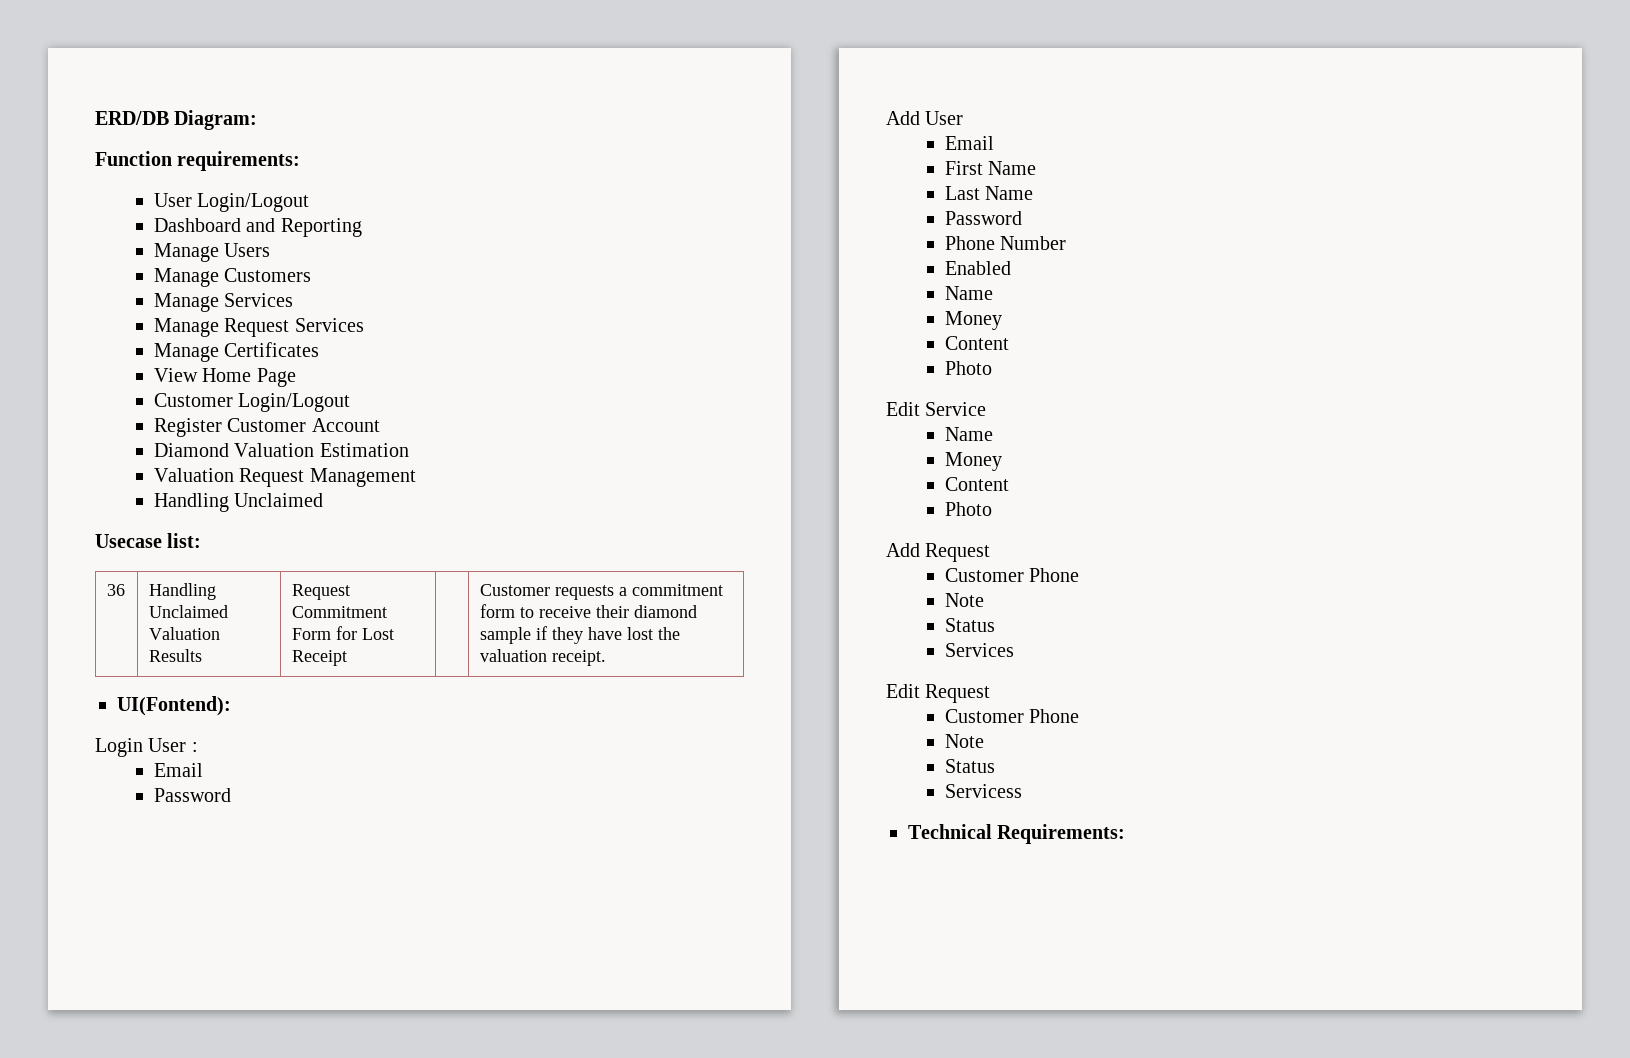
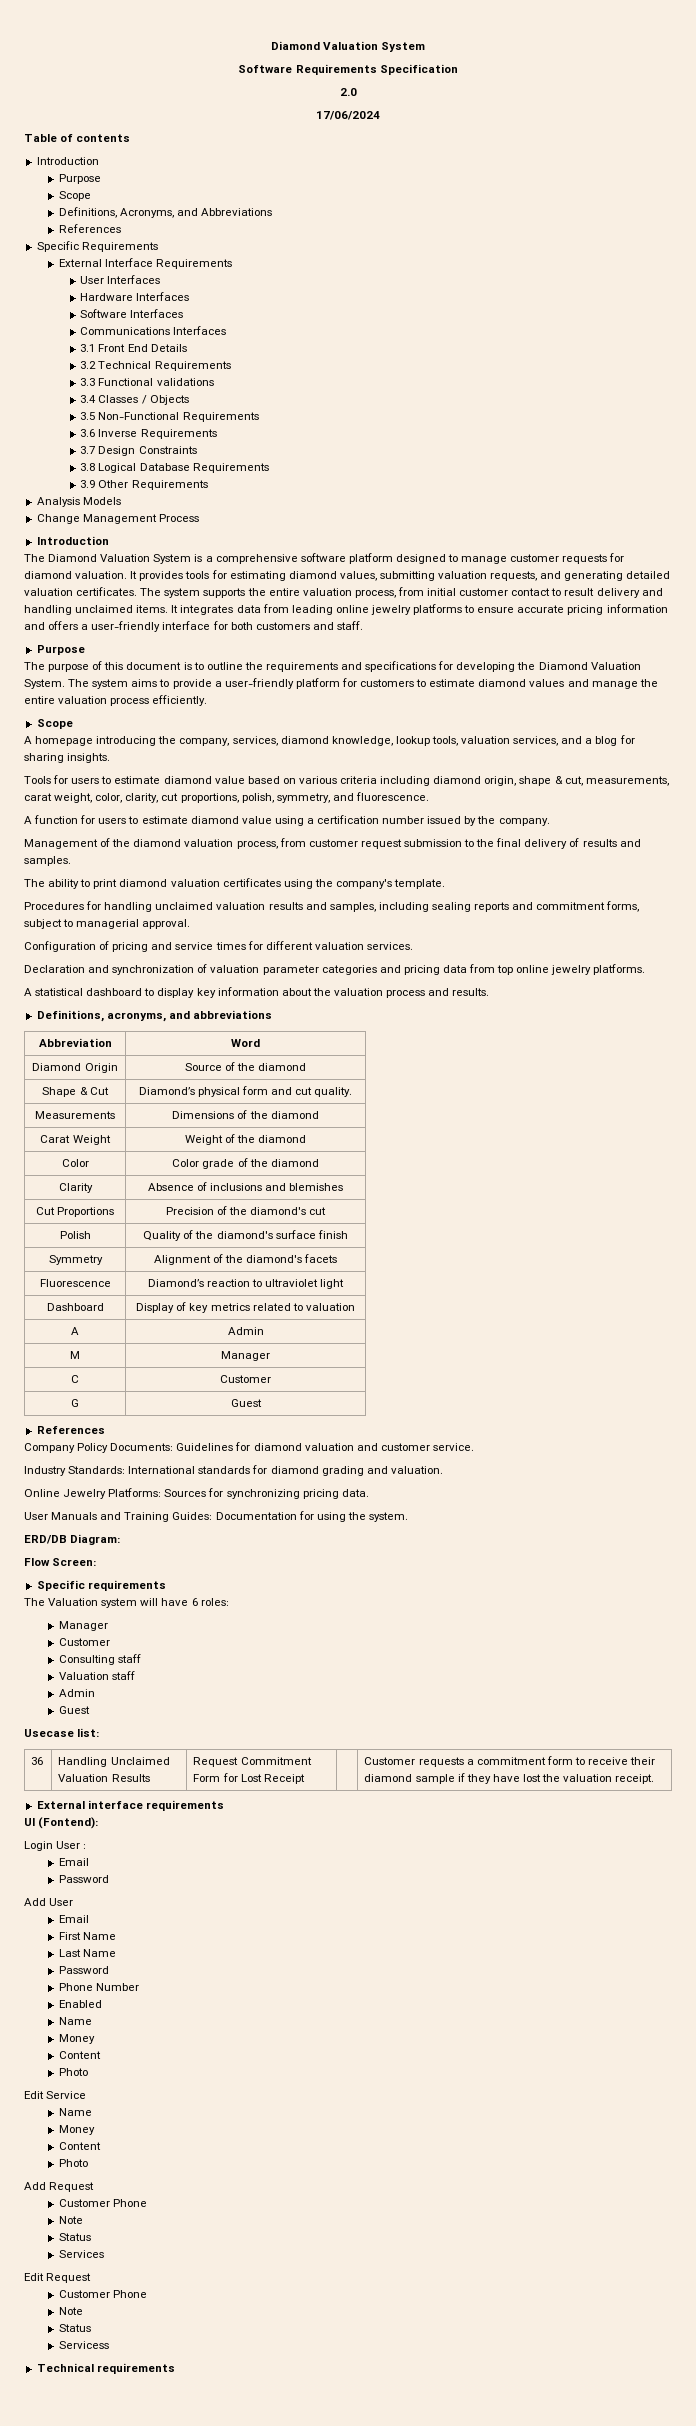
[95,110,258,130] [95,151,301,171] [153,193,310,212] [153,218,362,237] [153,243,271,262] [153,268,312,287] [153,293,294,312] [153,318,364,337] [153,342,320,362] [153,368,296,387] [153,393,351,412] [153,418,380,437] [153,443,409,457] [153,468,416,487] [153,493,324,512] ERD/DB Diagram: // Function requirements: // User Login/Logout // Dashboard and Reporting // Manage Users // Manage Customers // Manage Services // Manage Request Services // Manage Certificates // View Home Page // Customer Login/Logout // Register Customer Account // Diamond Valuation Estimation // Valuation Request Management // Handling Unclaimed -> [270,41,426,52] [238,64,458,75] [339,88,357,96] [316,111,380,120] [24,134,131,142] [36,157,99,165] [58,174,101,184] [58,191,91,201] [58,207,272,218] [58,224,121,233] [36,241,158,252] [58,258,232,269] [80,275,161,284] [80,292,190,301] [80,309,184,318] [80,326,227,335] [80,344,187,352] [80,361,231,371] [80,378,214,386] [80,395,189,405] [80,412,259,422] [80,429,217,439] [80,446,197,456] [80,463,269,473] [80,480,208,490] [36,497,121,507] [36,514,199,524] [36,536,109,545] [24,553,625,564] [24,570,671,581] [24,587,663,598] [24,604,668,615] [24,621,363,632] [36,645,85,655] [24,661,641,672] [24,678,658,689] [24,695,208,706] [36,719,73,729] [24,735,635,746] [24,753,111,763] [24,775,669,786] [24,792,429,803] [24,815,550,826] [24,838,641,849] [24,856,71,866] [24,878,446,889] [24,901,640,912] [24,919,191,929] [24,941,413,952] [24,964,646,975] [24,987,490,998] [36,1010,272,1022] [38,1038,112,1047] [231,1039,260,1047] [32,1063,118,1073] [184,1062,307,1071] [42,1087,109,1097] [138,1086,353,1097] [35,1111,115,1119] [172,1110,319,1119] [40,1135,111,1145] [184,1134,307,1145] [61,1159,89,1167] [172,1158,319,1169] [58,1183,93,1193] [147,1182,344,1191] [35,1207,115,1217] [165,1206,327,1215] [59,1231,91,1239] [143,1230,348,1241] [48,1255,103,1265] [153,1254,338,1265] [39,1279,111,1287] [147,1279,345,1289] [46,1303,104,1311] [136,1302,355,1313] [71,1327,79,1335] [227,1327,264,1335] [70,1351,80,1359] [221,1351,270,1361] [71,1375,79,1383] [220,1375,271,1383] [71,1399,79,1407] [230,1399,262,1407] [36,1426,105,1434] [24,1442,474,1453] [24,1465,443,1476] [24,1488,369,1499] [24,1511,408,1522] [24,1534,121,1545] [24,1558,97,1566] [36,1580,166,1591] [24,1598,229,1608] [58,1621,108,1631] [58,1638,110,1646] [58,1654,141,1665] [58,1671,135,1680] [58,1689,95,1697] [58,1706,90,1714] Diamond Valuation System // Software Requirements Specification // 2.0 // 17/06/2024 // Table of contents // Introduction // Purpose // Scope // Definitions, Acronyms, and Abbreviations // References // Specific Requirements // External Interface Requirements // User Interfaces // Hardware Interfaces // Software Interfaces // Communications Interfaces // 3.1 Front End Details // 3.2 Technical Requirements // 3.3 Functional validations // 3.4 Classes / Objects // 3.5 Non-Functional Requirements // 3.6 Inverse Requirements // 3.7 Design Constraints // 3.8 Logical Database Requirements // 3.9 Other Requirements // Analysis Models // Change Management Process // Introduction // The Diamond Valuation System is a comprehensive software platform designed to manage customer requests for diamond valuation. It provides tools for estimating diamond values, submitting valuation requests, and generating detailed valuation certificates. The system supports the entire valuation process, from initial customer contact to result delivery and handling unclaimed items. It integrates data from leading online jewelry platforms to ensure accurate pricing information and offers a user-friendly interface for both customers and staff. // Purpose // The purpose of this document is to outline the requirements and specifications for developing the Diamond Valuation System. The system aims to provide a user-friendly platform for customers to estimate diamond values and manage the entire valuation process efficiently. // Scope // A homepage introducing the company, services, diamond knowledge, lookup tools, valuation services, and a blog for sharing insights. // Tools for users to estimate diamond value based on various criteria including diamond origin, shape & cut, measurements, carat weight, color, clarity, cut proportions, polish, symmetry, and fluorescence. // A function for users to estimate diamond value using a certification number issued by the company. // Management of the diamond valuation process, from customer request submission to the final delivery of results and samples. // The ability to print diamond valuation certificates using the company's template. // Procedures for handling unclaimed valuation results and samples, including sealing reports and commitment forms, subject to managerial approval. // Configuration of pricing and service times for different valuation services. // Declaration and synchronization of valuation parameter categories and pricing data from top online jewelry platforms. // A statistical dashboard to display key information about the valuation process and results. // Definitions, acronyms, and abbreviations // Abbreviation | Word // Diamond Origin | Source of the diamond // Shape & Cut | Diamond’s physical form and cut quality. // Measurements | Dimensions of the diamond // Carat Weight | Weight of the diamond // Color | Color grade of the diamond // Clarity | Absence of inclusions and blemishes // Cut Proportions | Precision of the diamond's cut // Polish | Quality of the diamond's surface finish // Symmetry | Alignment of the diamond's facets // Fluorescence | Diamond’s reaction to ultraviolet light // Dashboard | Display of key metrics related to valuation // A | Admin // M | Manager // C | Customer // G | Guest // References // Company Policy Documents: Guidelines for diamond valuation and customer service. // Industry Standards: International standards for diamond grading and valuation. // Online Jewelry Platforms: Sources for synchronizing pricing data. // User Manuals and Training Guides: Documentation for using the system. // ERD/DB Diagram: // Flow Screen: // Specific requirements // The Valuation system will have 6 roles: // Manager // Customer // Consulting staff // Valuation staff // Admin // Guest
[117,696,231,716] UI(Fontend): -> [36,1800,224,1811] [24,1817,99,1829] External interface requirements // UI (Fontend):
[997,824,1126,844] Requirements: -> [96,2363,175,2374] requirements

